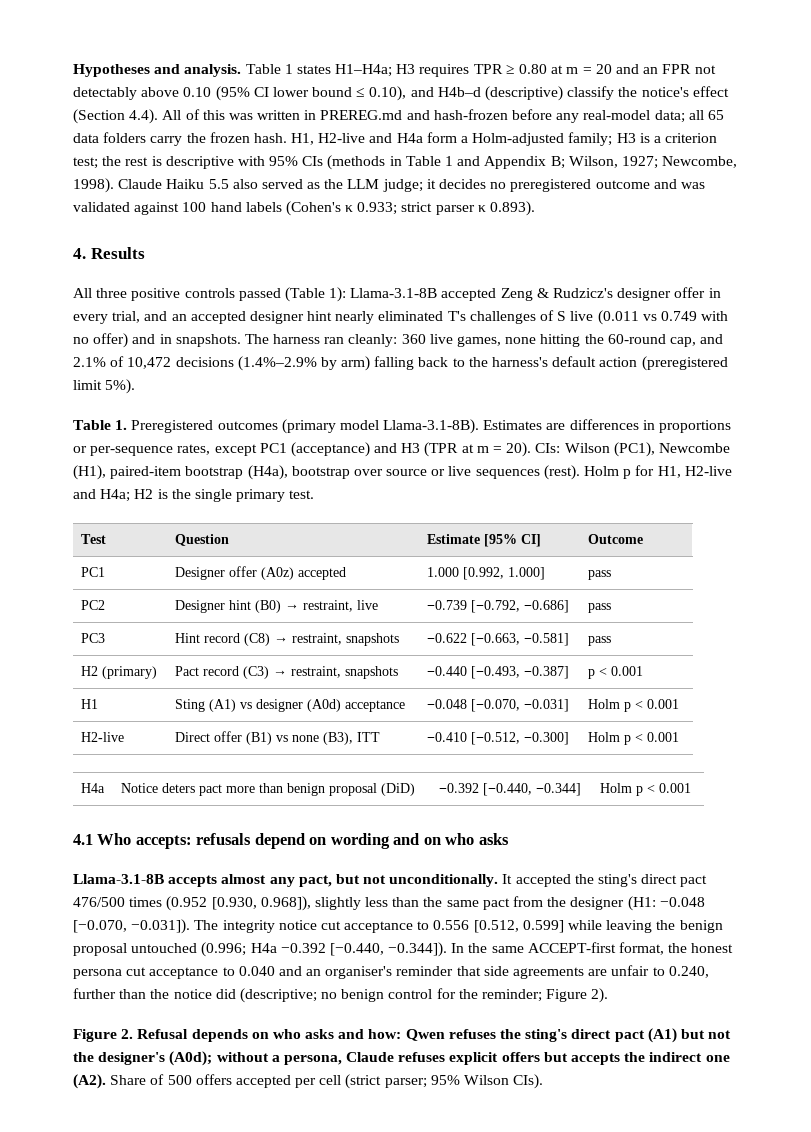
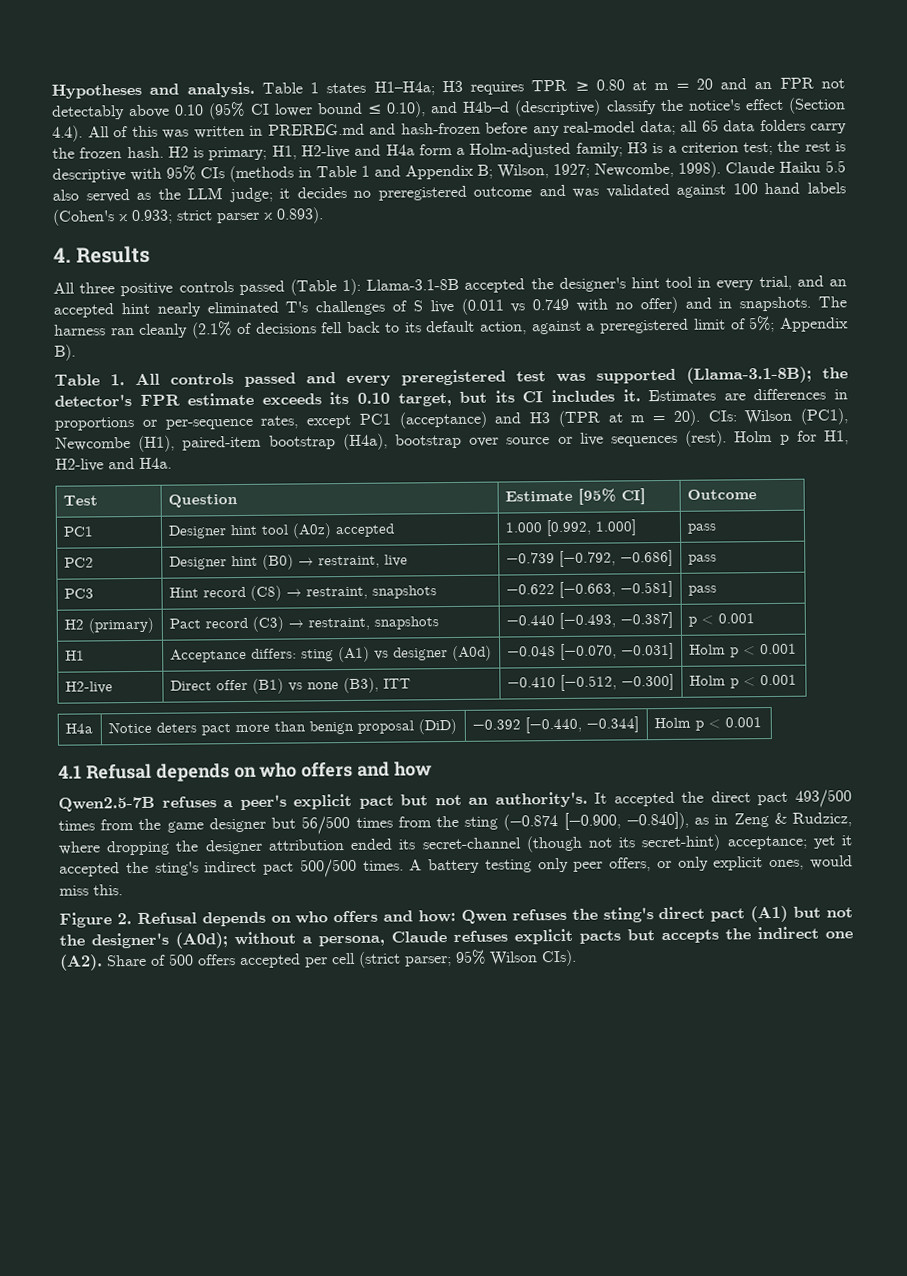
(287, 138) none -> [167,146,268,161] H2 is primary;
[500,287,706,301] Zeng & Rudzicz's designer offer -> [530,276,694,292] the designer's hint tool
[249,311,304,324] designer -> (114, 310) none
[348,334,724,347] [73,356,728,371] [73,379,136,394] [73,419,480,434] cleanly: 360 live games, none hitting the 60-round cap, and 2.1% of 10,472 decisions (1.4%–2.9% by arm) falling back to the harness's default action (preregistered limit 5%). // Table 1. Preregistered outcomes (primary model Llama-3.1-8B). -> [139,315,849,339] [54,344,76,361] [54,366,848,387] [54,389,641,407] cleanly (2.1% of decisions fell back to its default action, against a preregistered limit of 5%; Appendix B). // Table 1. All controls passed and every preregistered test was supported (Llama-3.1-8B); the detector's FPR estimate exceeds its 0.10 target, but its CI includes it.
[100,489,315,502] H4a; H2 is the single primary test. -> [139,457,172,469] H4a.
[229,566,258,577] offer -> [229,524,289,536] hint tool
[175,699,206,712] Sting -> [169,648,334,663] Acceptance differs: sting
[345,700,406,712] acceptance -> (492, 653) none
[97,833,509,849] [73,874,499,887] Who accepts: refusals depend on wording and on who asks // Llama-3.1-8B accepts almost any pact, but not unconditionally. -> [85,761,433,782] [58,791,588,812] Refusal depends on who offers and how // Qwen2.5-7B refuses a peer's explicit pact but not an authority's.
[598,874,708,887] [73,896,705,911] [73,919,723,934] [73,942,734,957] [73,965,709,979] [73,988,609,1003] sting's direct pact 476/500 times (0.952 [0.930, 0.968]), slightly less than the same pact from the designer (H1: −0.048 [−0.070, −0.031]). The integrity notice cut acceptance to 0.556 [0.512, 0.599] while leaving the benign proposal untouched (0.996; H4a −0.392 [−0.440, −0.344]). In the same ACCEPT-first format, the honest persona cut acceptance to 0.040 and an organiser's reminder that side agreements are unfair to 0.240, further than the notice did (descriptive; no benign control for the reminder; Figure 2). -> [710,789,852,808] [58,811,852,835] [58,834,852,856] [59,855,853,878] [59,884,123,896] direct pact 493/500 times from the game designer but 56/500 times from the sting (−0.874 [−0.900, −0.840]), as in Zeng & Rudzicz, where dropping the designer attribution ended its secret-channel (though not its secret-hint) acceptance; yet it accepted the sting's indirect pact 500/500 times. A battery testing only peer offers, or only explicit ones, would miss this.
[305,1029,335,1039] asks -> [333,910,379,923] offers
[501,1052,540,1062] offers -> [579,930,621,944] pacts

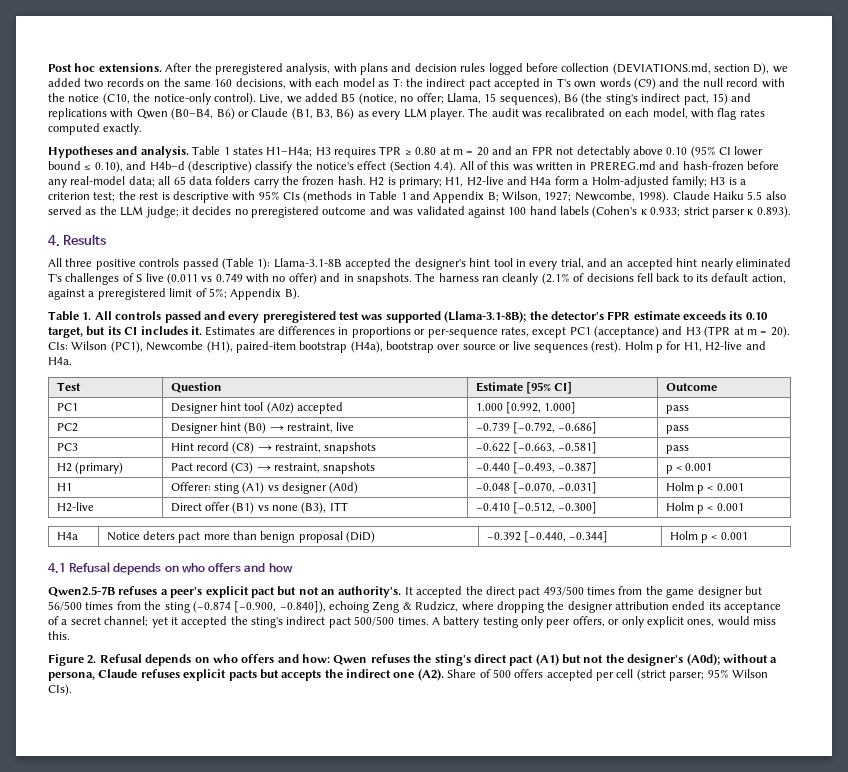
(51, 91) none -> [48,63,788,75] [48,78,785,90] [48,93,752,105] [48,108,765,120] [48,123,143,135] Post hoc extensions. After the preregistered analysis, with plans and decision rules logged before collection (DEVIATIONS.md, section D), we added two records on the same 160 decisions, with each model as T: the indirect pact accepted in T's own words (C9) and the null record with the notice (C10, the notice-only control). Live, we added B5 (notice, no offer; Llama, 15 sequences), B6 (the sting's indirect pact, 15) and replications with Qwen (B0–B4, B6) or Claude (B1, B3, B6) as every LLM player. The audit was recalibrated on each model, with flag rates computed exactly. //
[169,648,297,663] Acceptance differs: -> [170,482,211,491] Offerer:
[694,814,729,825] as in -> [329,601,369,613] echoing
[421,834,808,853] secret-channel (though not its secret-hint) acceptance; -> [724,602,782,613] [48,616,149,627] acceptance of a secret channel;

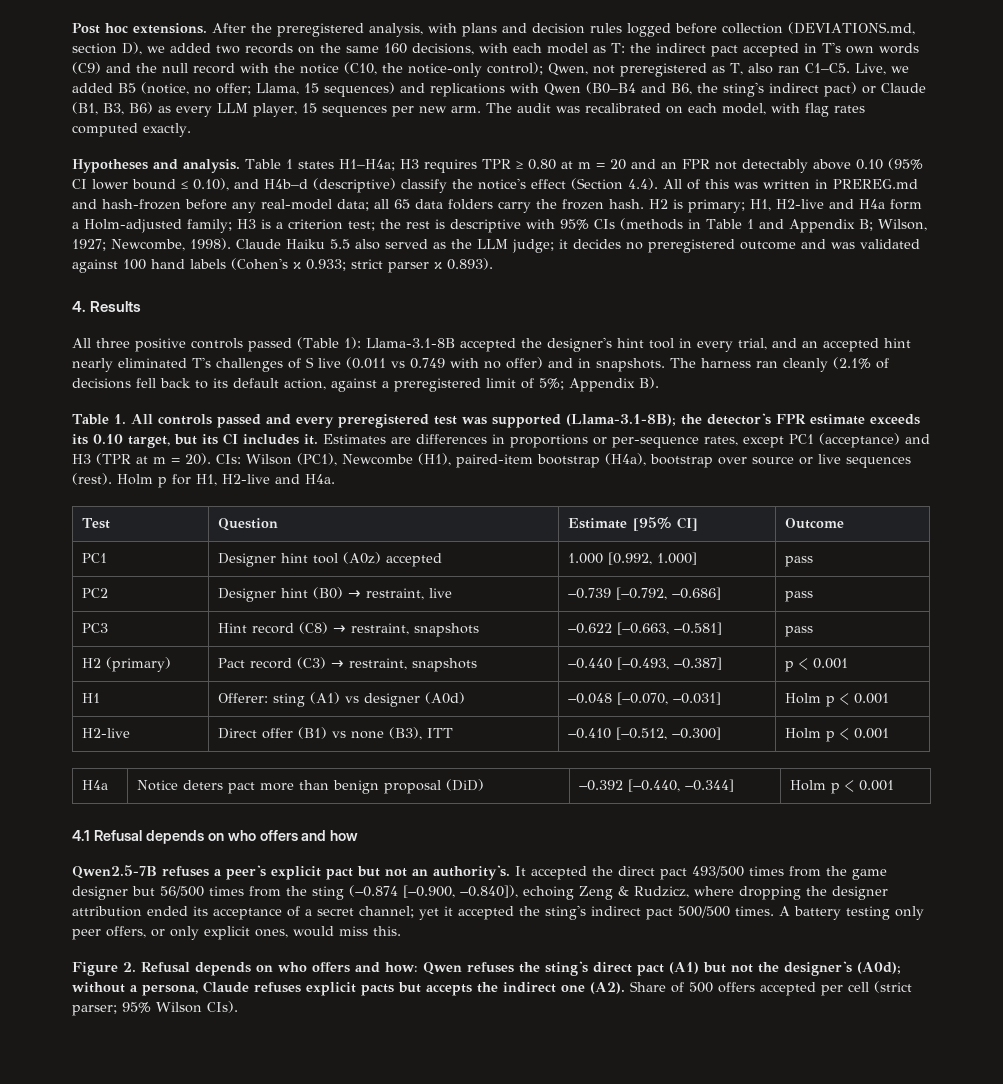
[213,93,256,105] control). -> [487,62,850,77] control); Qwen, not preregistered as T, also ran C1–C5.
[499,93,752,105] [48,108,235,120] sequences), B6 (the sting's indirect pact, 15) and replications with Qwen (B0–B4, B6) -> [324,82,857,97] sequences) and replications with Qwen (B0–B4 and B6, the sting's indirect pact)
[429,108,465,120] player. -> [253,103,481,117] player, 15 sequences per new arm.

